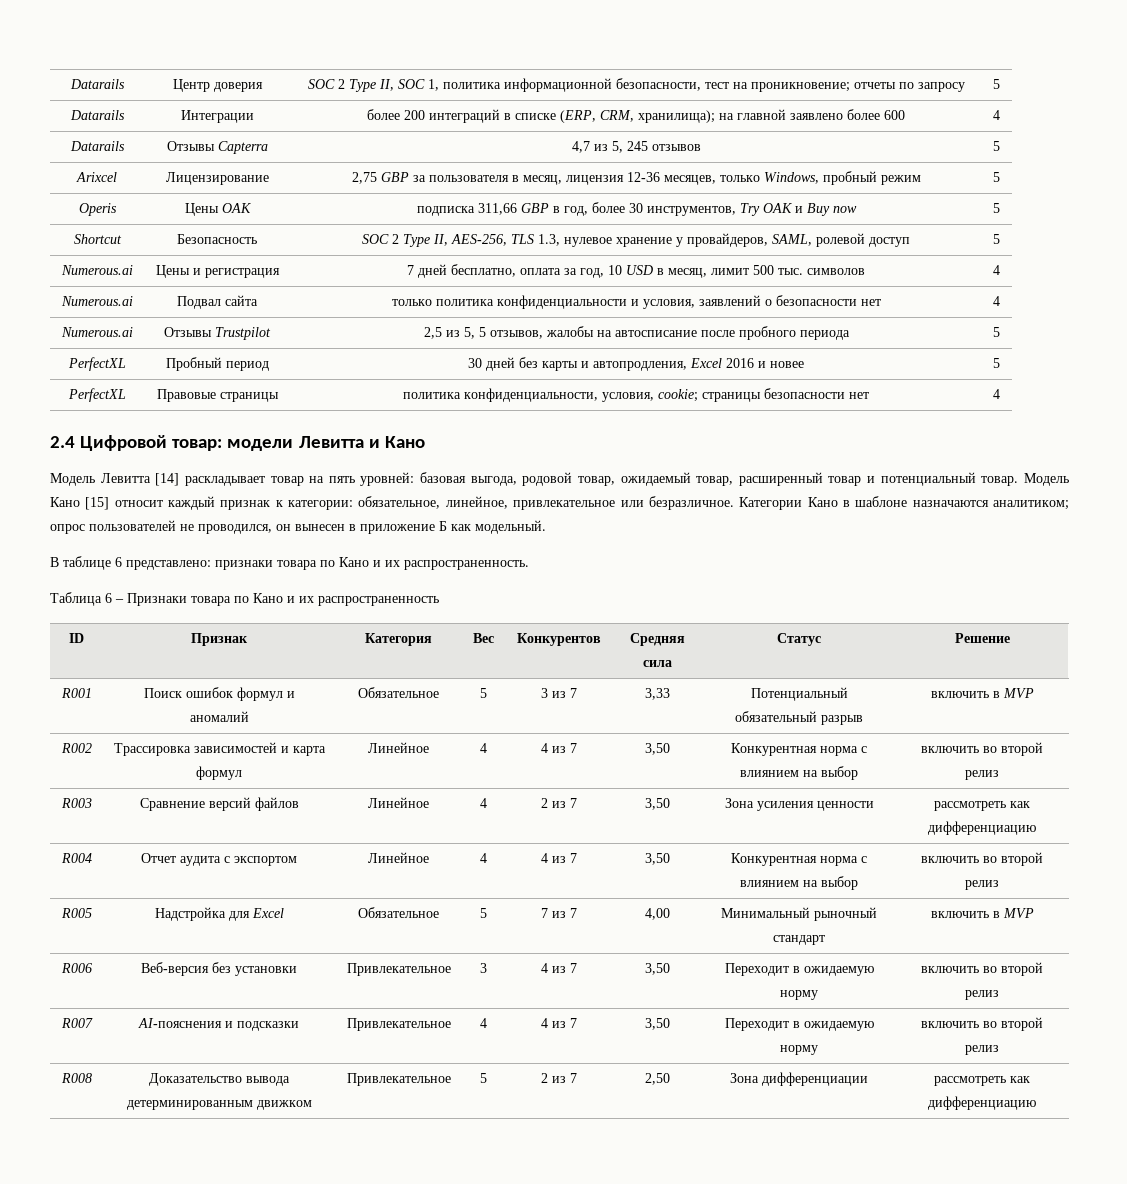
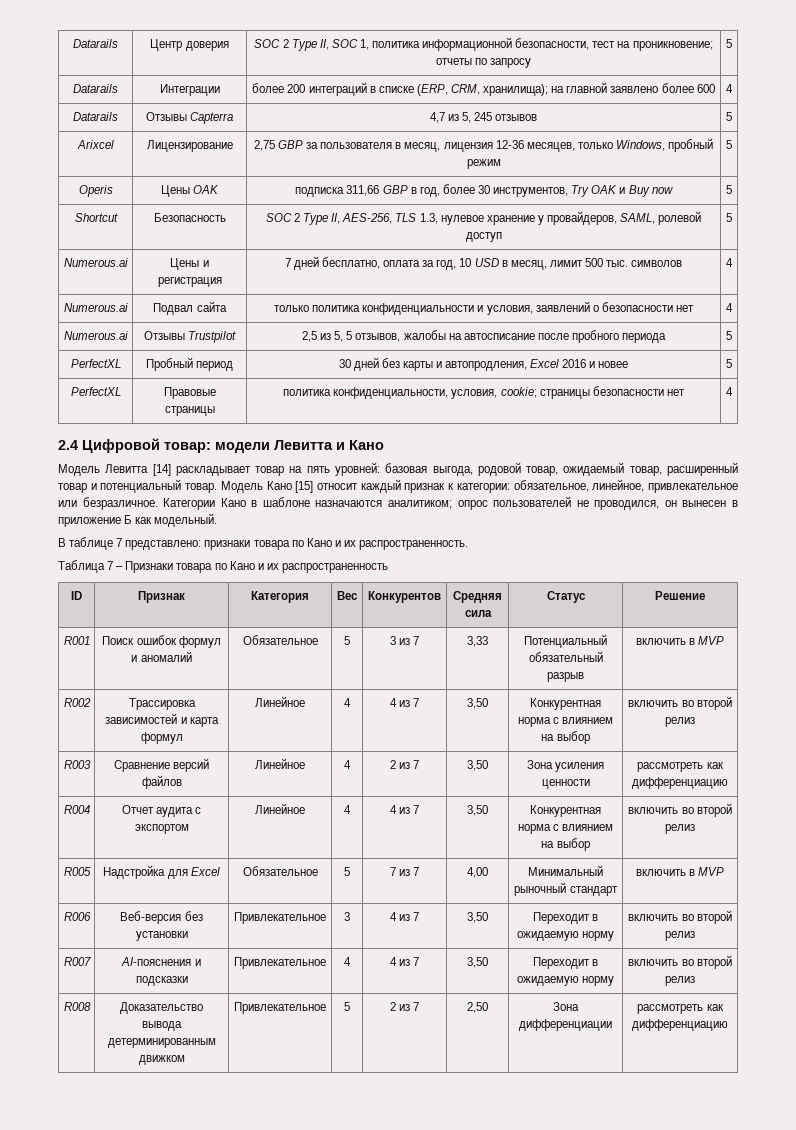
[115,557,122,567] 6 -> [116,538,123,547] 7
[105,593,112,603] 6 -> [107,561,114,570] 7

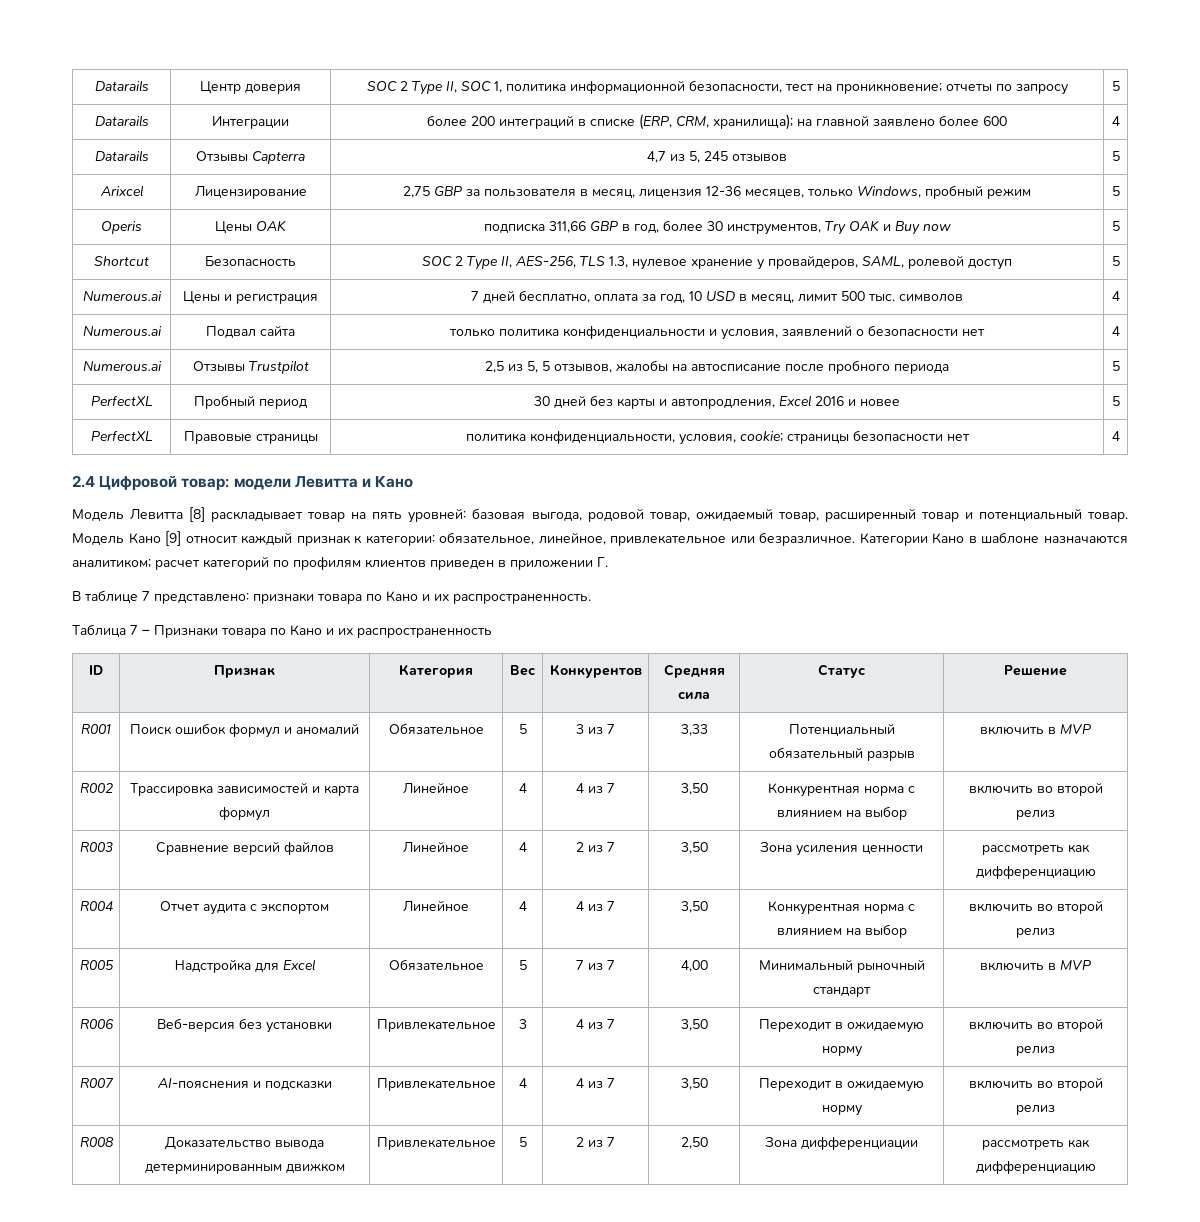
[152,464,171,476] [14] -> [189,507,206,522] [8]
[295,481,314,493] [15] -> [165,531,182,546] [9]
[457,496,738,510] [58,513,218,527] опрос пользователей не проводился, он вынесен в приложение Б как модельный. -> [155,556,608,570] расчет категорий по профилям клиентов приведен в приложении Г.

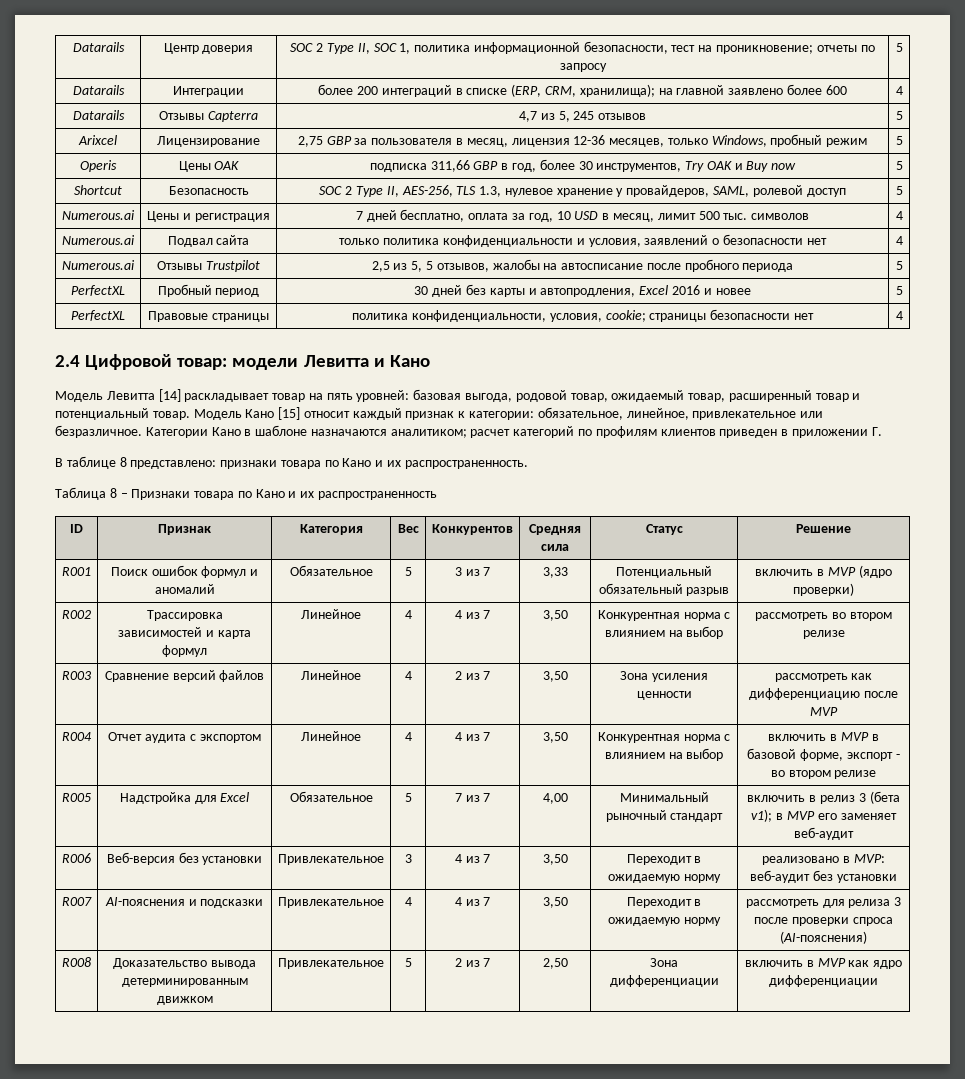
[189,507,206,522] [8] -> [158,389,181,402] [14]
[165,531,182,546] [9] -> [278,407,301,420] [15]
[142,591,150,601] 7 -> [119,457,127,467] 8
[130,625,138,635] 7 -> [109,488,117,498] 8
(1091, 729) none -> [858,565,892,578] [793,583,854,596] (ядро проверки)
[968,782,1103,796] [1016,810,1055,820] включить во второй релиз -> [755,612,892,621] [802,630,845,639] рассмотреть во втором релизе
(1096, 872) none -> [863,691,898,698] [810,707,838,716] после MVP
[1036,900,1103,914] [1016,928,1055,938] во второй релиз -> [830,732,879,741] [747,748,900,761] [770,770,877,779] в MVP в базовой форме, экспорт - во втором релизе
[1060,960,1091,970] MVP -> [820,791,900,804] [751,809,897,822] [794,827,854,840] релиз 3 (бета v1); в MVP его заменяет веб-аудит
[968,1018,1103,1032] [1016,1046,1055,1056] включить во второй релиз -> [762,854,885,865] [750,870,897,883] реализовано в MVP: веб-аудит без установки
[968,1077,1103,1091] [1016,1105,1055,1115] включить во второй релиз -> [745,897,902,908] [754,917,893,926] [780,931,867,944] рассмотреть для релиза 3 после проверки спроса (AI-пояснения)
[982,1139,1090,1150] [975,1160,1096,1174] рассмотреть как дифференциацию -> [744,958,903,969] [769,975,878,987] включить в MVP как ядро дифференциации

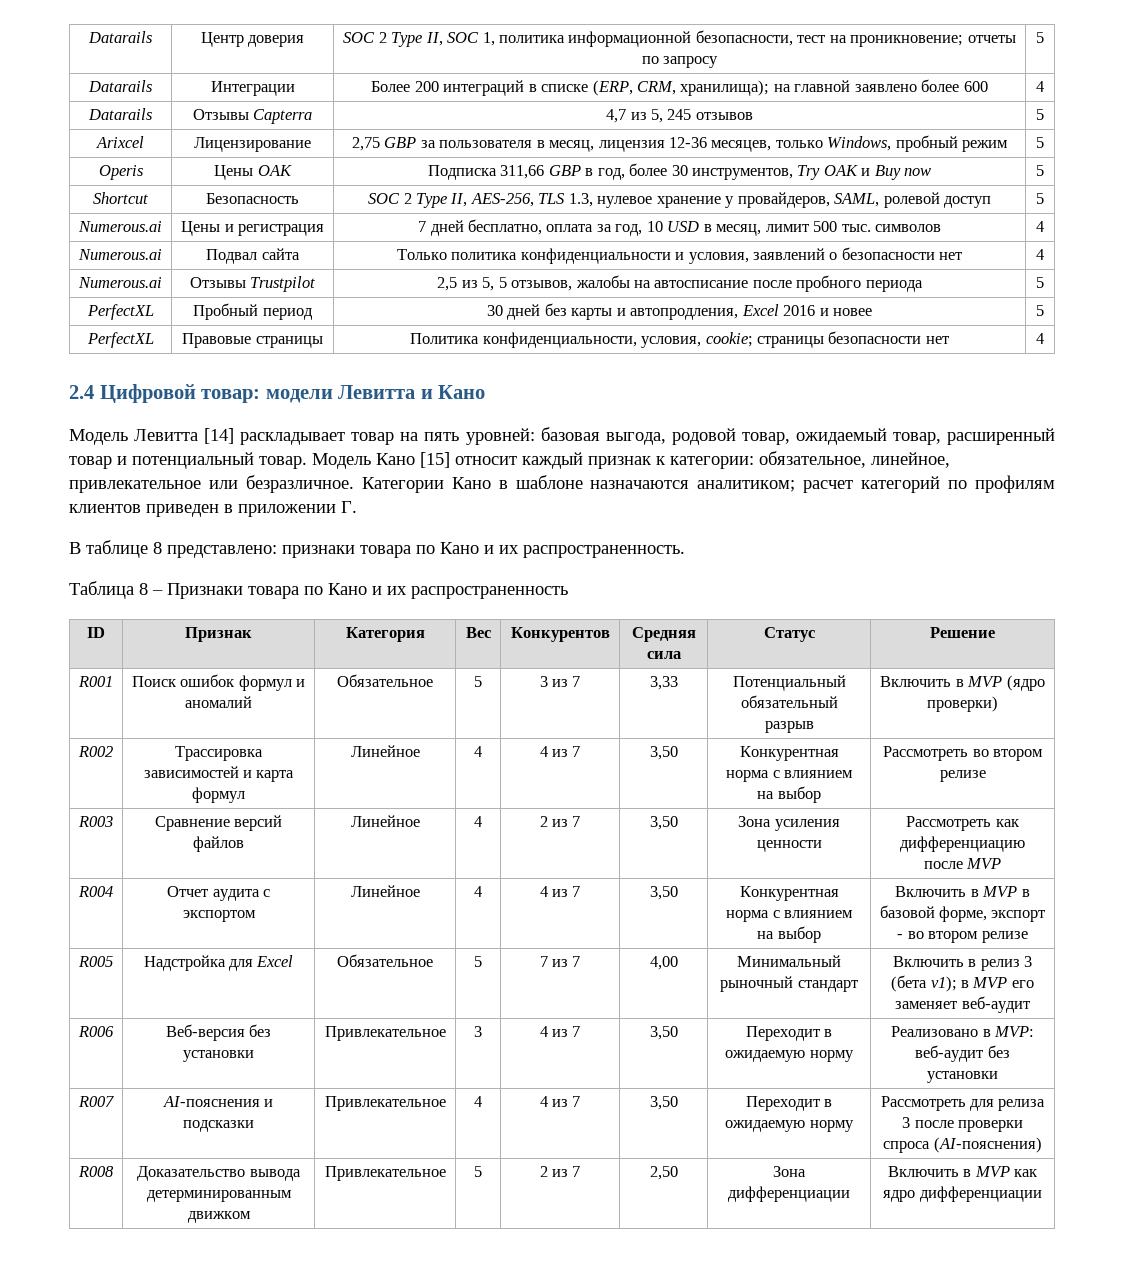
[318,84,354,95] более -> [371,81,411,92] Более
[369,163,427,172] подписка -> [427,165,497,180] Подписка
[339,238,380,245] только -> [396,249,447,260] Только
[352,313,409,320] политика -> [410,333,480,344] Политика
[755,569,814,576] включить -> [880,676,952,687] Включить
[755,612,829,621] рассмотреть -> [883,746,969,761] Рассмотреть
[774,673,848,682] рассмотреть -> [906,816,992,831] Рассмотреть
[768,734,827,741] включить -> [895,886,967,897] Включить
[747,795,806,802] включить -> [892,956,964,967] Включить
[762,856,840,865] реализовано -> [891,1026,979,1037] Реализовано
[745,899,819,908] рассмотреть -> [880,1096,966,1111] Рассмотреть
[744,960,803,967] включить -> [887,1166,959,1177] Включить

